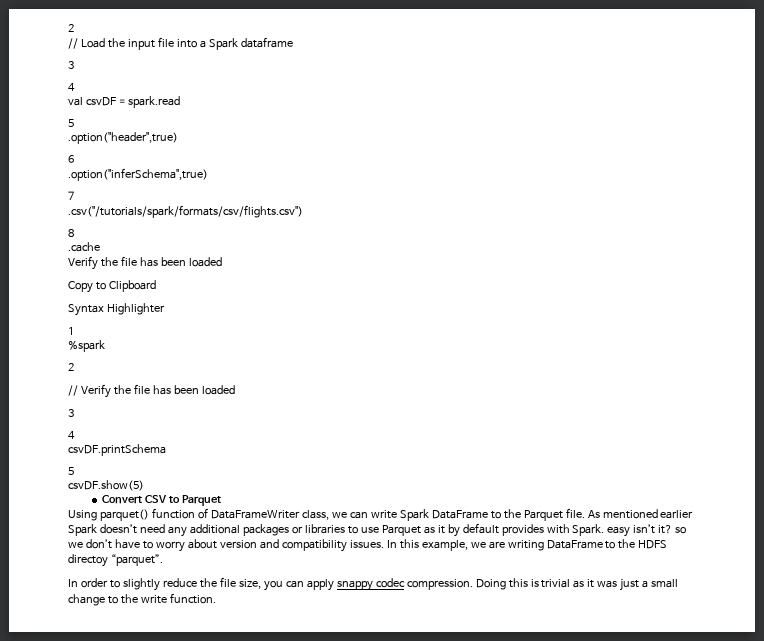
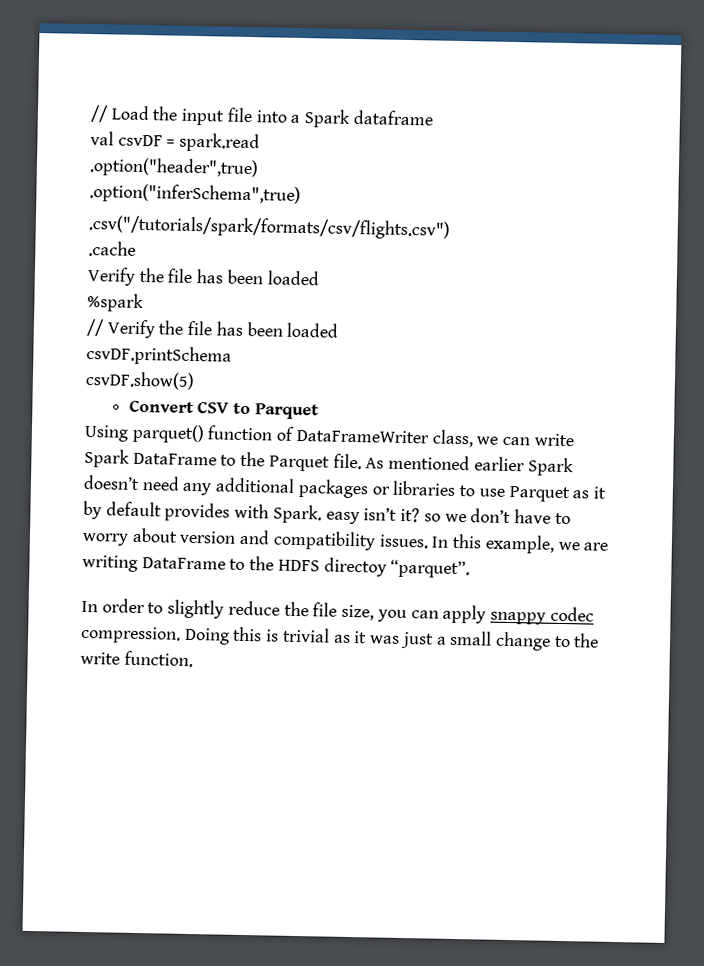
[68,24,74,32] 2 // -> (90, 114) none
[68,61,74,69] [68,83,75,91] // 3 // 4 -> (434, 117) none
[68,119,74,127] // 5 -> (261, 142) none
[68,155,74,163] // 6 -> (259, 168) none
[68,191,74,200] // 7 -> (301, 194) none
[68,229,74,237] // 8 -> (450, 227) none
[68,280,156,293] [68,303,165,316] [68,327,74,335] // Copy to Clipboard // Syntax Highlighter // 1 -> (319, 278) none
[68,363,74,371] [68,384,235,398] [68,409,74,417] [68,431,75,439] // 2 // // Verify the file has been loaded // 3 // 4 -> [86,318,339,339] // // Verify the file has been loaded
[68,467,74,475] // 5 -> (232, 355) none

